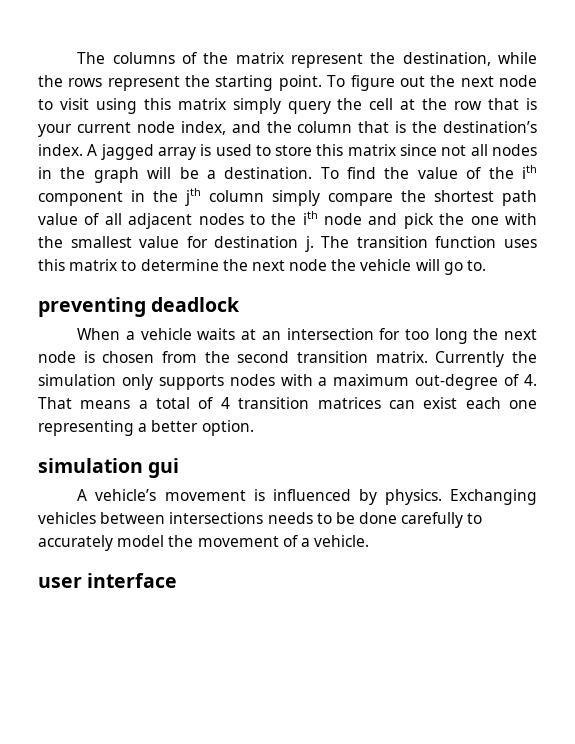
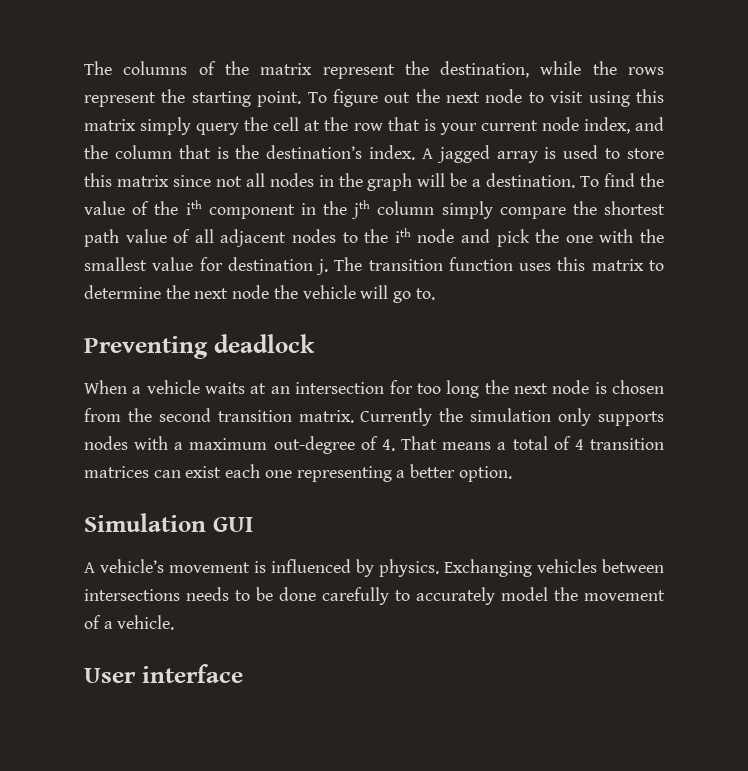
[38,297,146,317] preventing -> [84,336,208,359] Preventing
[38,458,180,478] simulation gui -> [84,513,253,532] Simulation GUI
[38,577,82,588] user -> [84,668,136,683] User

